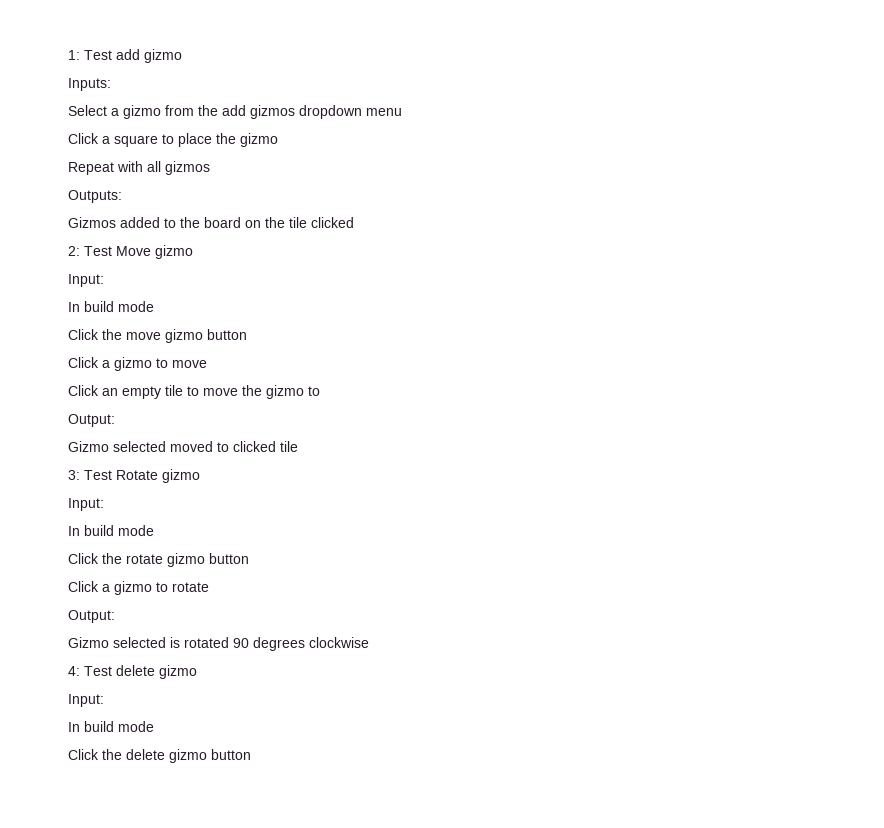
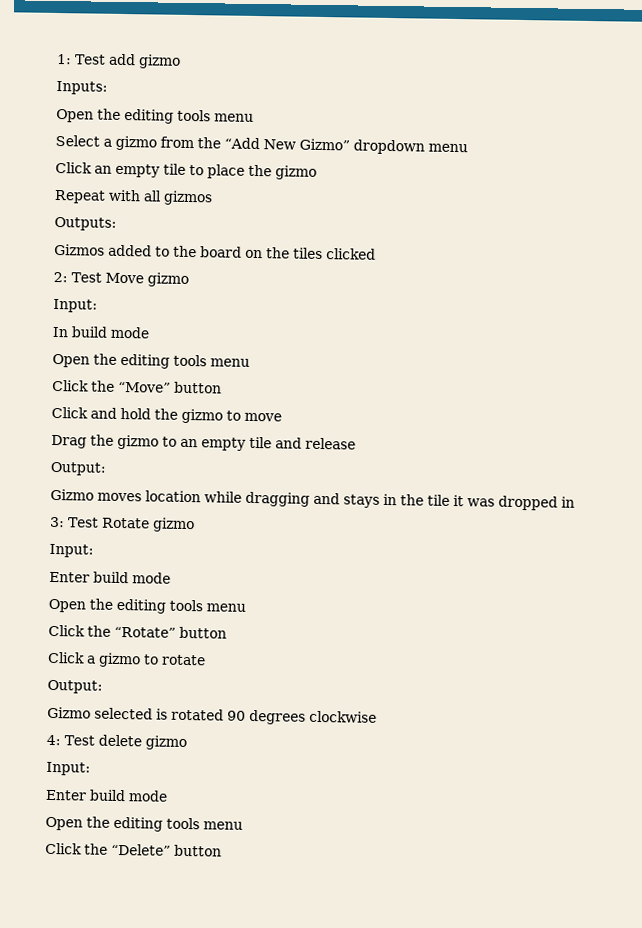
(111, 84) none -> [56,108,254,124] // Open the editing tools menu
[222,105,295,119] add gizmos -> [224,137,350,151] “Add New Gizmo”
[102,135,158,147] a square -> [94,163,186,178] an empty tile
[289,217,307,228] tile -> [293,247,323,259] tiles
[68,329,247,343] [68,357,110,368] // Click the move gizmo button // Click a -> [52,353,250,369] [52,379,222,394] [51,406,178,420] // Open the editing tools menu // Click the “Move” button // Click and hold the
[68,385,320,399] [68,414,115,427] [68,441,298,452] Click an empty tile to move the gizmo to // Output: // Gizmo selected moved to clicked tile -> [51,434,356,451] [50,461,106,476] [50,488,575,511] Drag the gizmo to an empty tile and release // Output: // Gizmo moves location while dragging and stays in the tile it was dropped in
[68,525,154,536] [68,553,205,567] In build mode // Click the rotate gizmo -> [49,571,171,584] [48,598,246,614] [48,624,176,638] Enter build mode // Open the editing tools menu // Click the “Rotate”
[68,721,154,732] [68,749,207,763] In build mode // Click the delete gizmo -> [45,789,168,802] [45,816,243,832] [45,842,171,856] Enter build mode // Open the editing tools menu // Click the “Delete”

